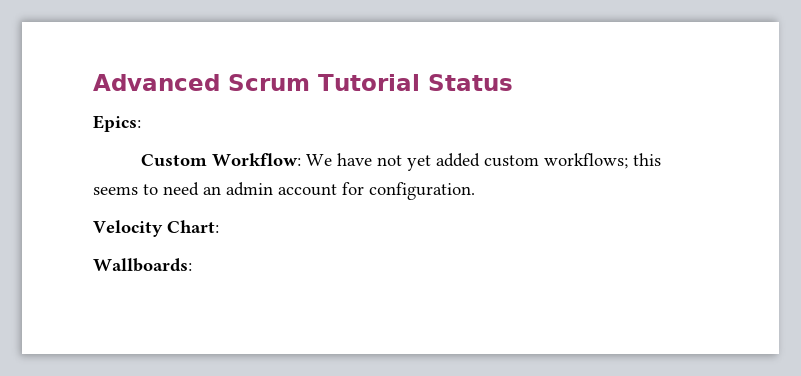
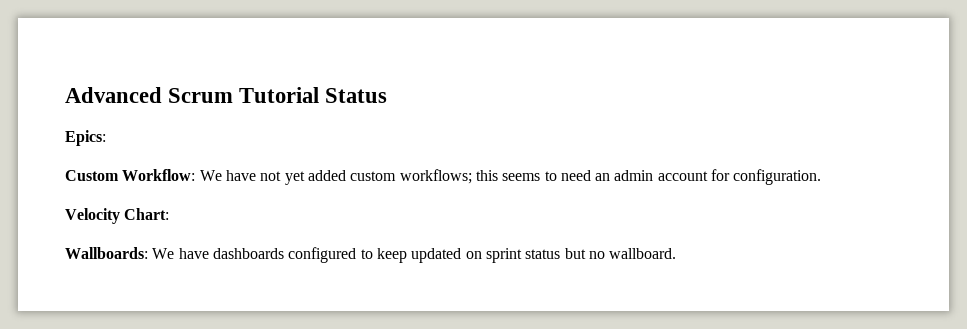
(192, 265) none -> [152,247,677,263] We have dashboards configured to keep updated on sprint status but no wallboard.

